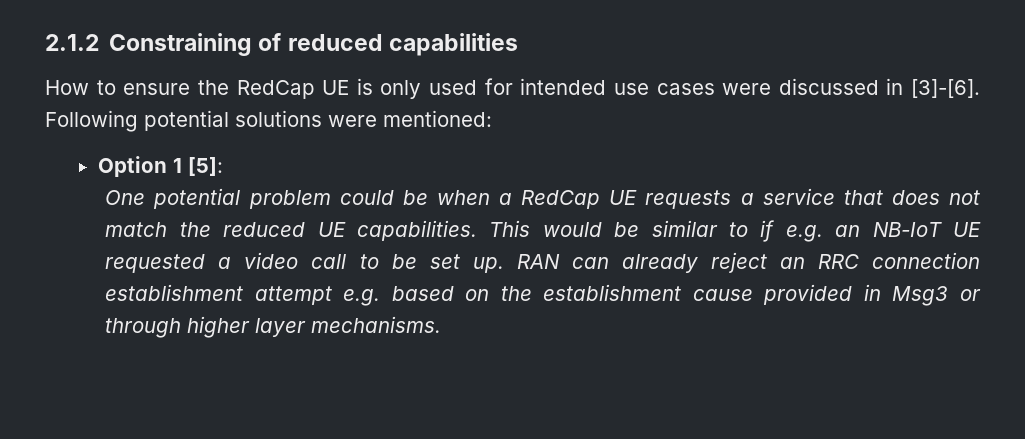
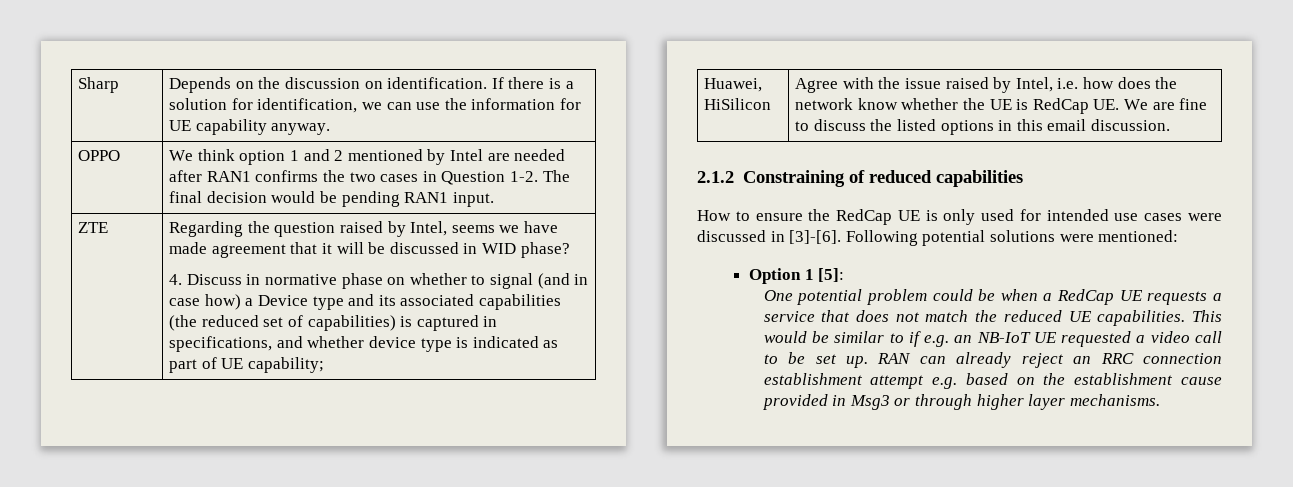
(45, 42) none -> [78,77,120,93] [169,77,574,93] [169,98,581,113] [169,119,331,135] [78,150,121,161] [169,149,566,165] [169,170,570,185] [169,191,494,207] [78,222,109,233] [169,221,558,237] [169,242,570,258] [169,273,589,289] [169,294,561,310] [169,315,498,331] [169,336,559,352] [169,357,325,373] [704,78,763,92] [704,98,772,110] [795,77,1178,93] [795,98,1208,114] [795,119,1170,135] Sharp | Depends on the discussion on identification. If there is a solution for identification, we can use the information for UE capability anyway. // OPPO | We think option 1 and 2 mentioned by Intel are needed after RAN1 confirms the two cases in Question 1-2. The final decision would be pending RAN1 input. // ZTE | Regarding the question raised by Intel, seems we have made agreement that it will be discussed in WID phase? // 4. Discuss in normative phase on whether to signal (and in case how) a Device type and its associated capabilities (the reduced set of capabilities) is captured in specifications, and whether device type is indicated as part of UE capability; // Huawei, HiSilicon | Agree with the issue raised by Intel, i.e. how does the network know whether the UE is RedCap UE. We are fine to discuss the listed options in this email discussion. //

